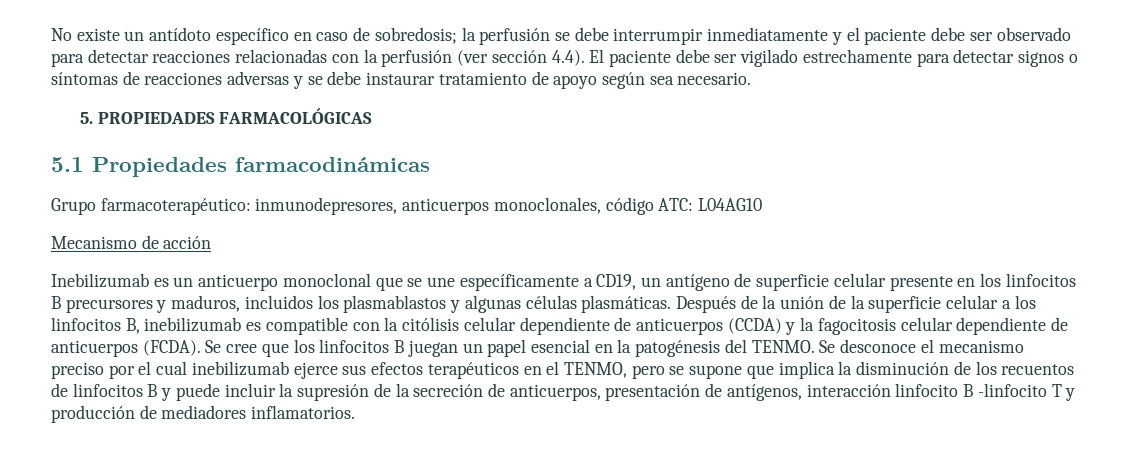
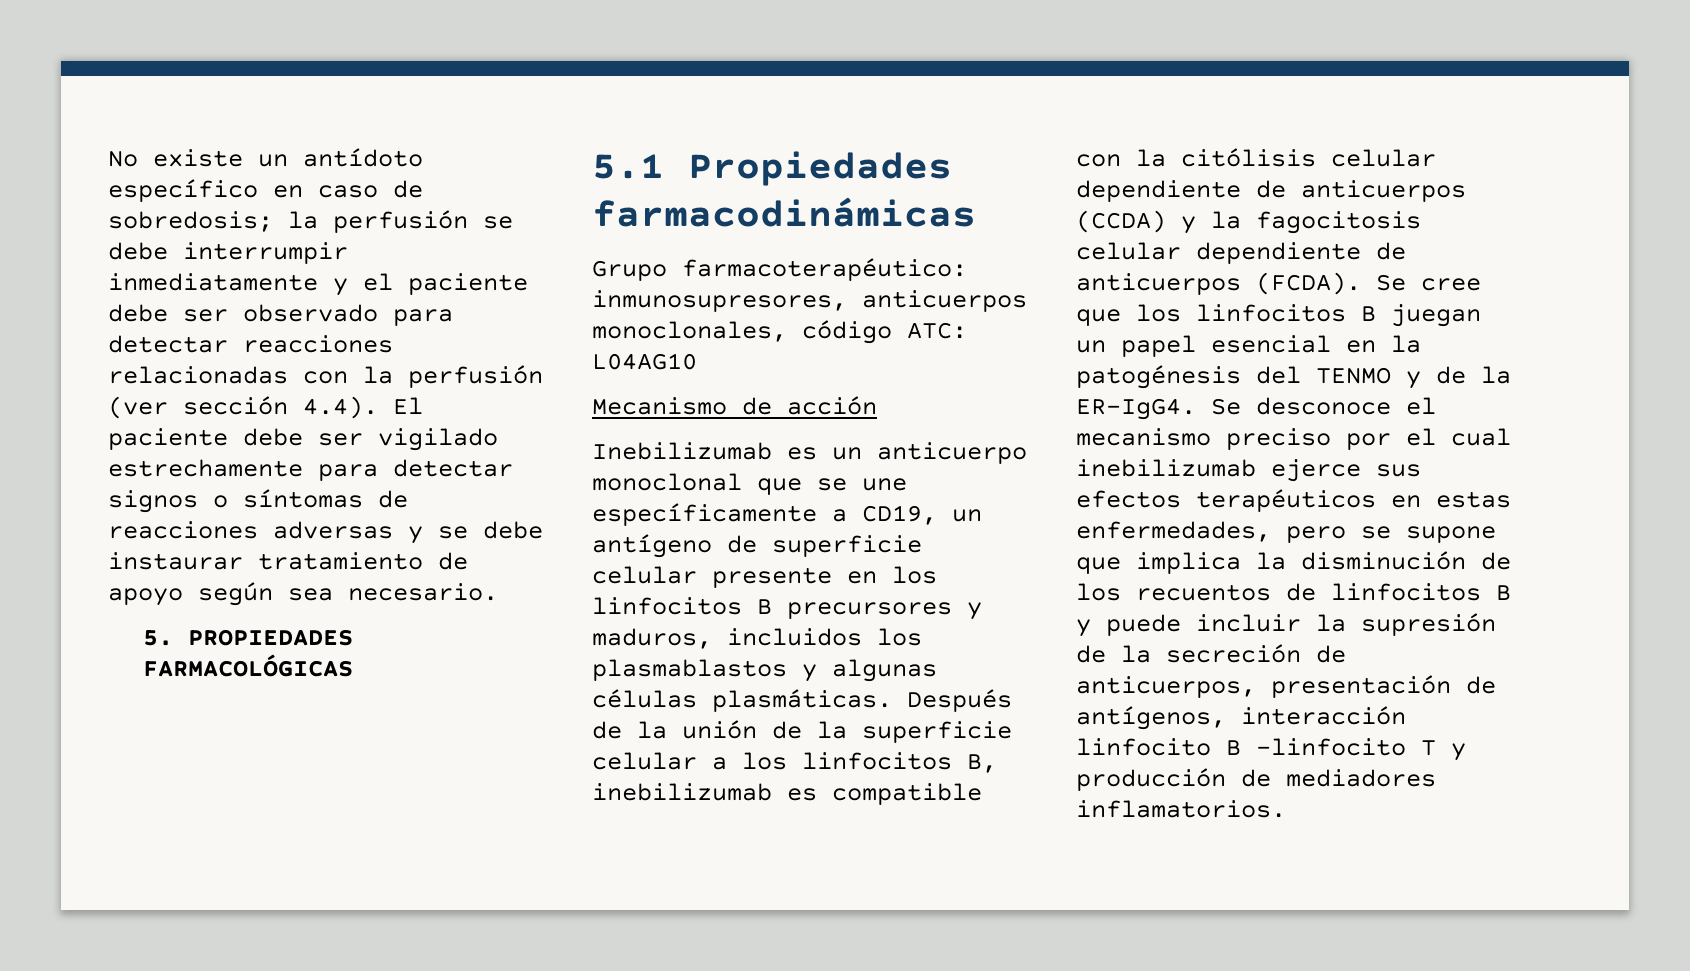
[255,197,398,215] inmunodepresores, -> [592,290,847,312] inmunosupresores,
[751,340,815,353] TENMO. -> [1316,366,1511,389] [1076,398,1196,420] TENMO y de la ER-IgG4.
[546,361,627,378] el TENMO, -> [1436,491,1511,508] [1076,521,1271,542] estas enfermedades,

